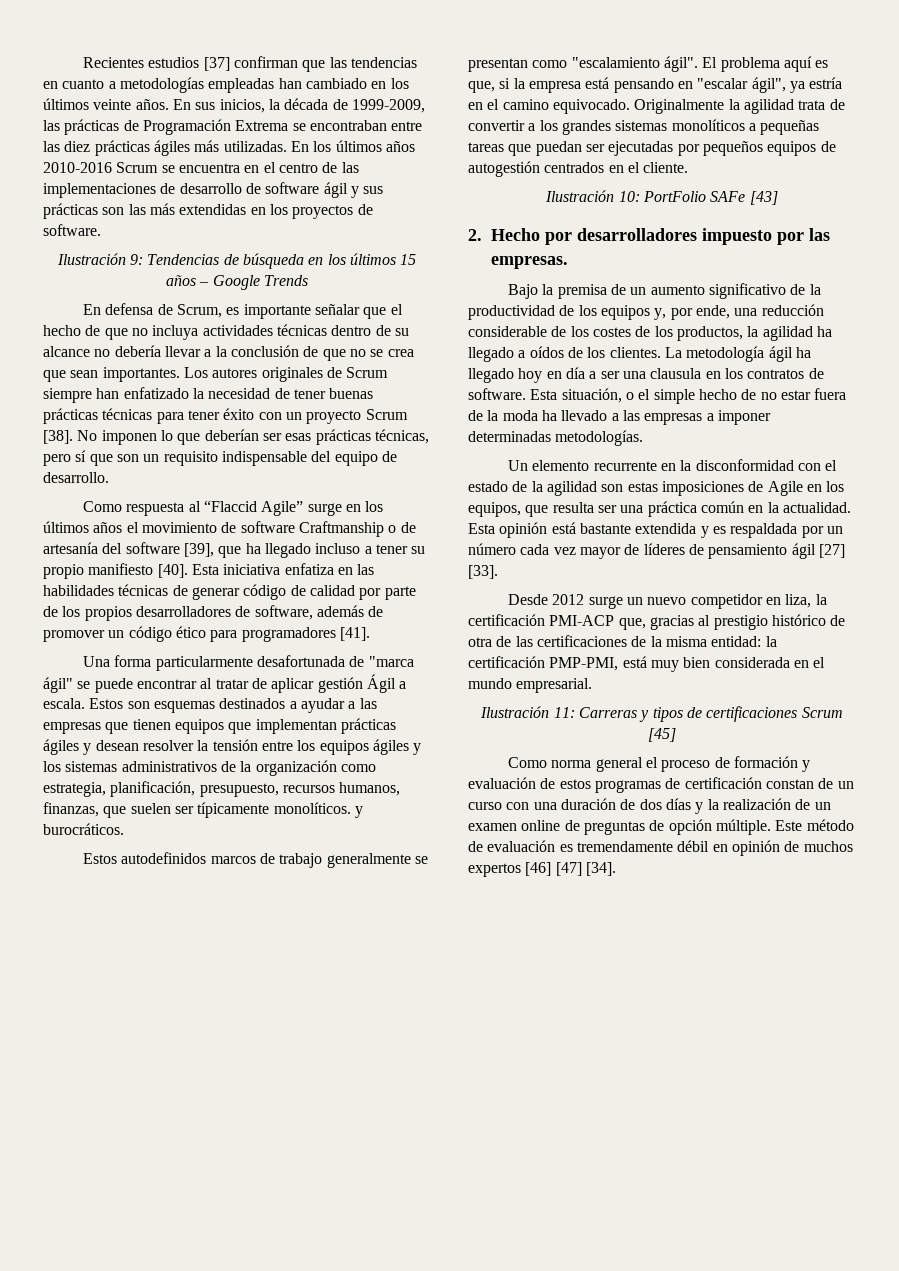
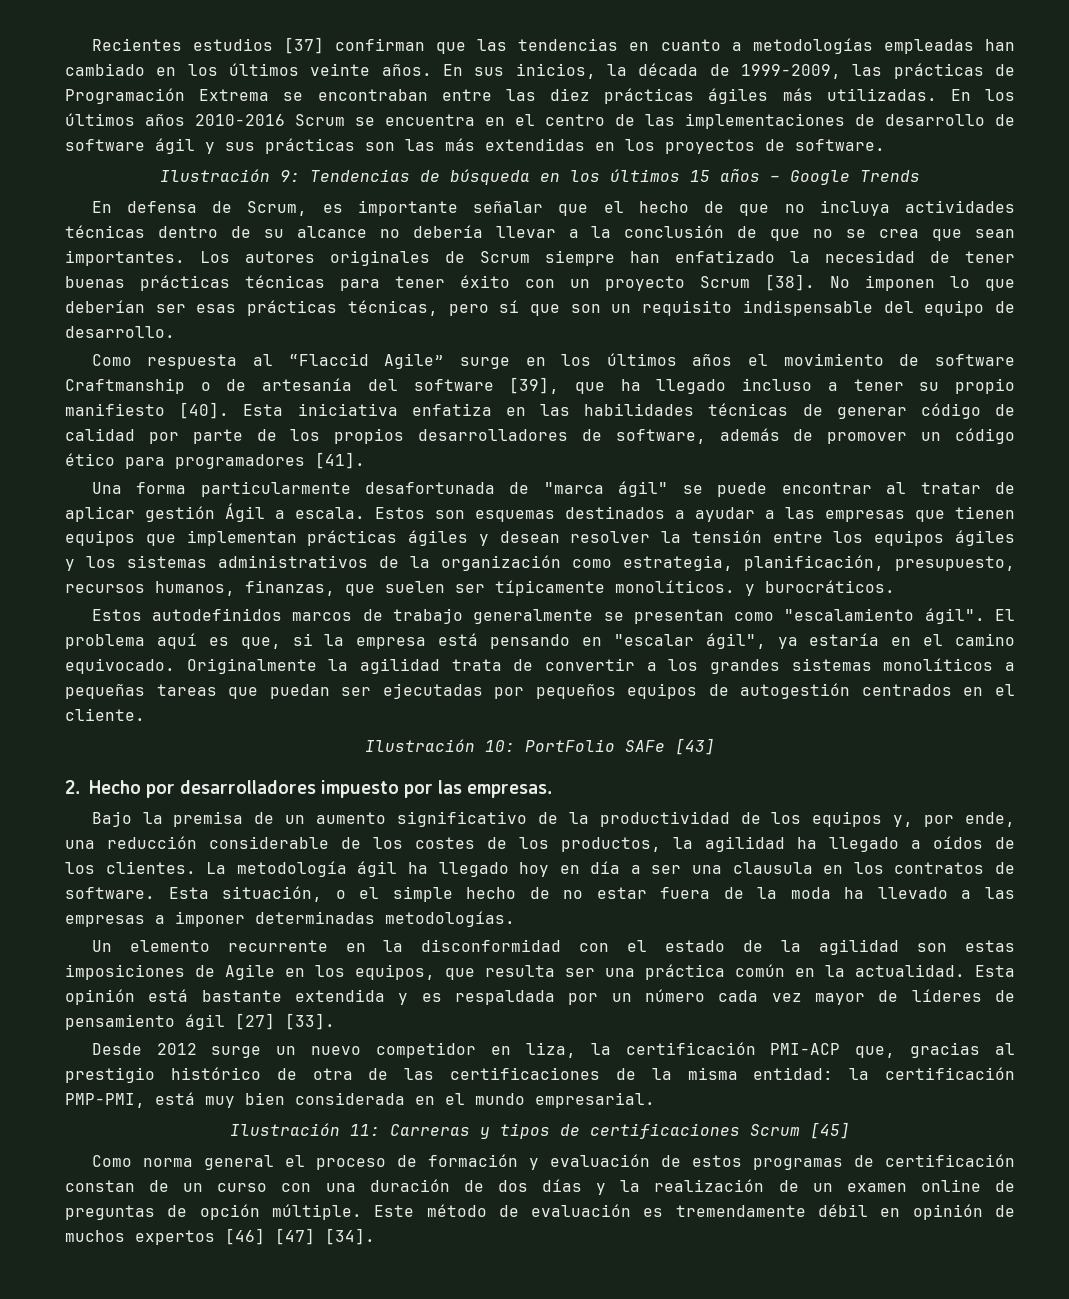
[809,77,843,89] estría -> [809,633,880,646] estaría

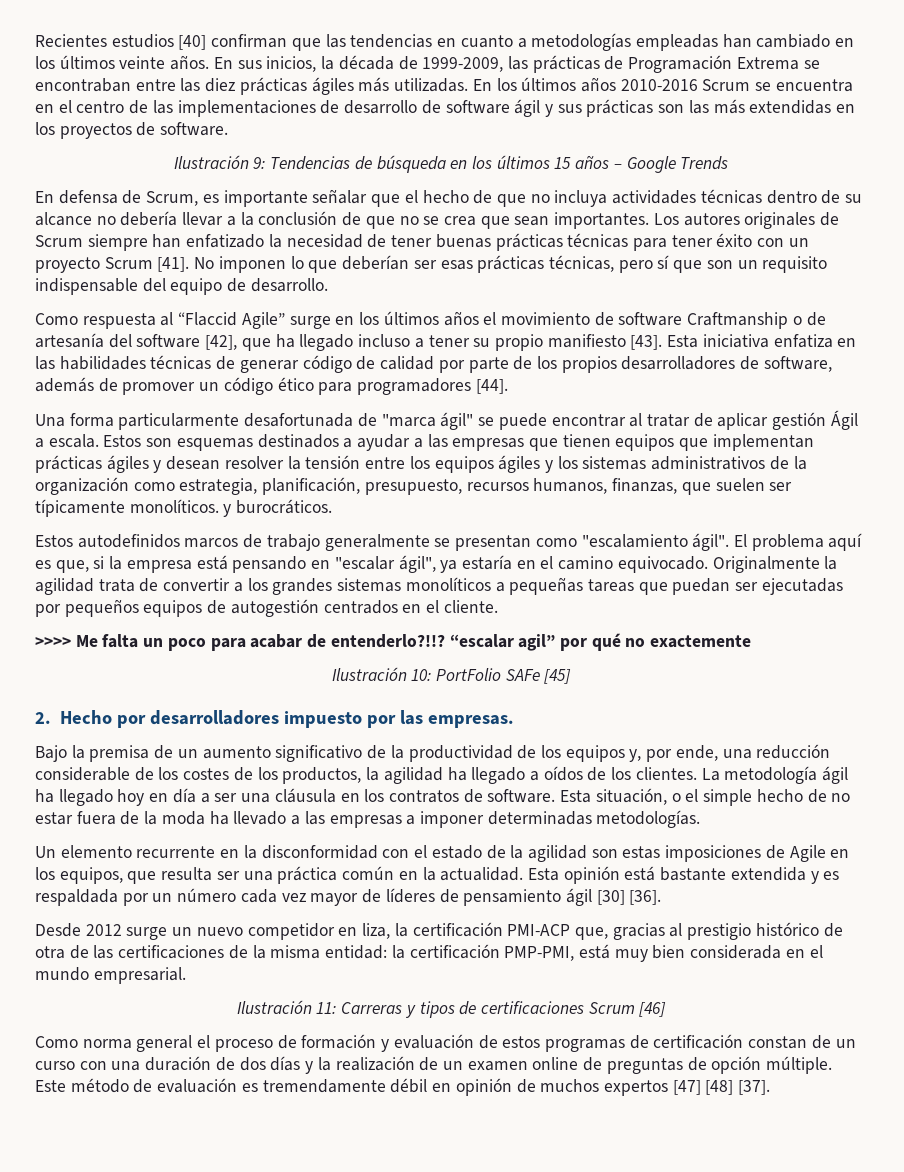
[283,37,324,54] [37] -> [178,35,207,50] [40]
[765,274,815,291] [38]. -> [157,257,190,272] [41].
[509,377,560,394] [39], -> [205,335,238,350] [42],
[179,402,230,419] [40]. -> [630,335,663,350] [43].
[315,452,365,469] [41]. -> [475,379,508,394] [44].
(145, 714) none -> [35,633,752,651] // >>>> Me falta un poco para acabar de entenderlo?!!? “escalar agil” por qué no exactemente
[675,738,715,755] [43] -> [544,669,572,684] [45]
[732,862,813,874] clausula -> [274,788,336,803] cláusula
[235,1013,335,1030] [27] [33]. -> [596,890,662,905] [30] [36].
[810,1122,850,1139] [45] -> [639,1002,667,1017] [46]
[225,1228,375,1245] [46] [47] [34]. -> [672,1080,771,1095] [47] [48] [37].

